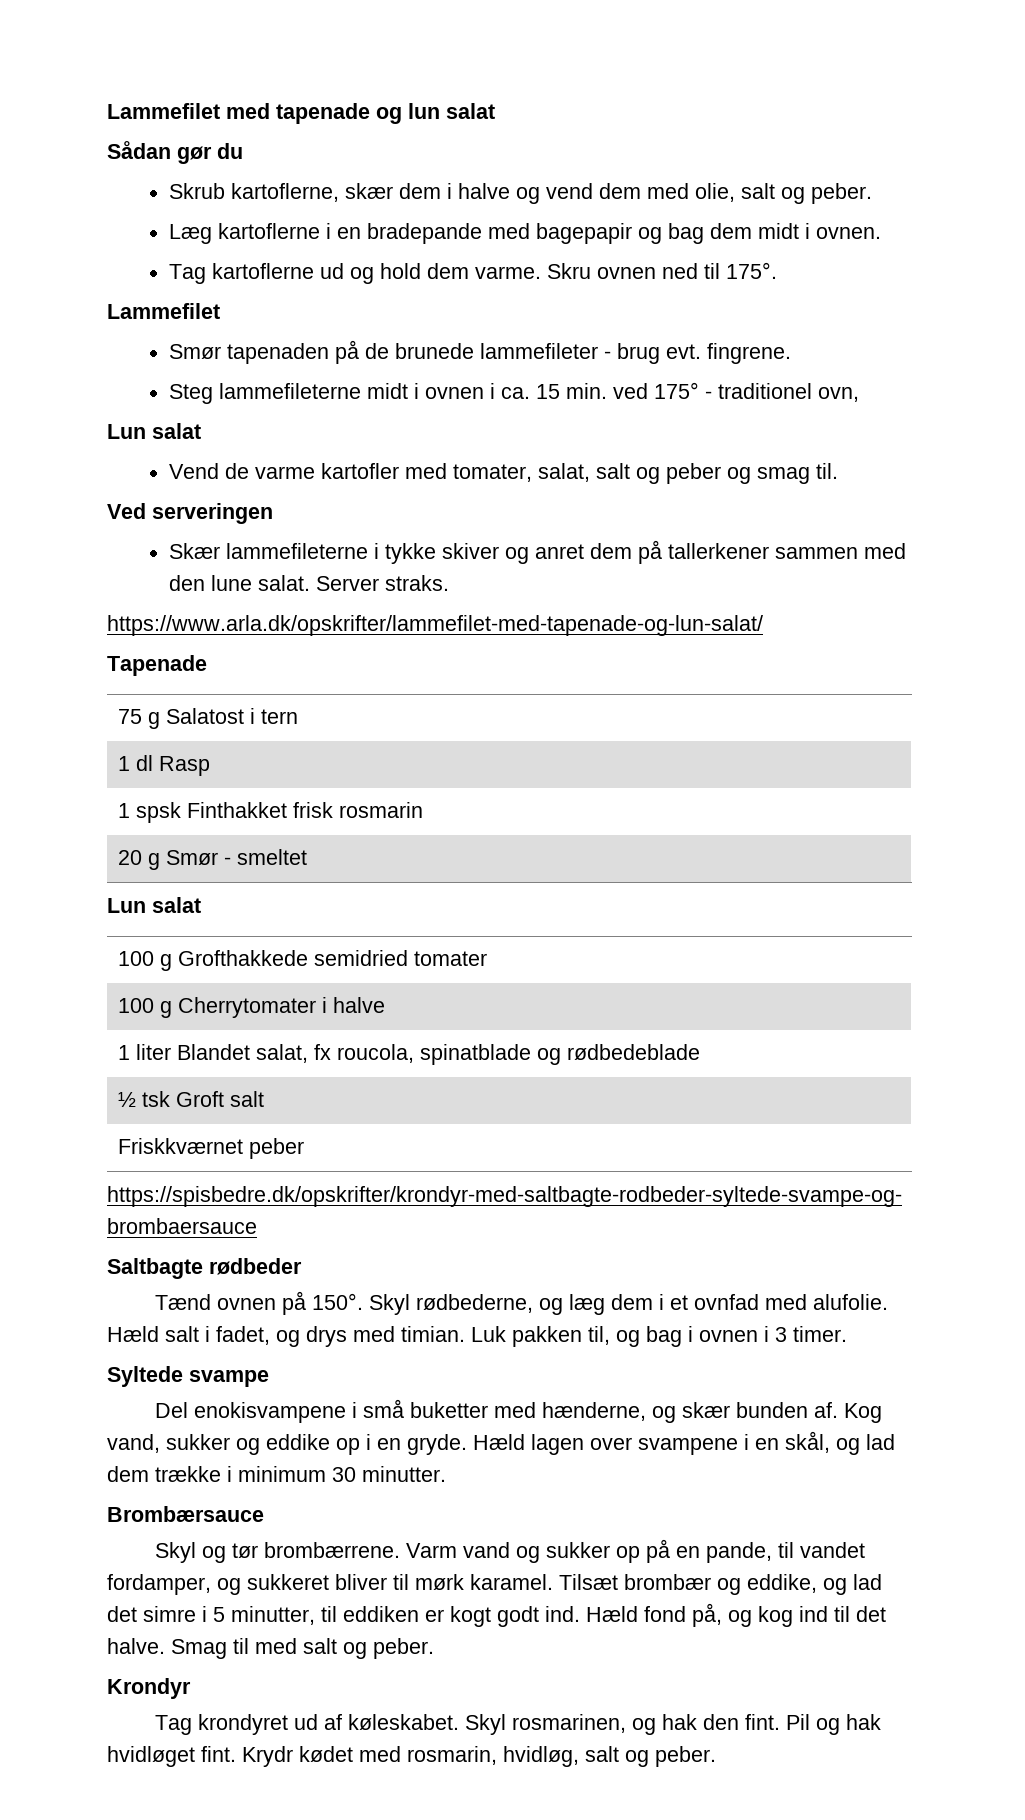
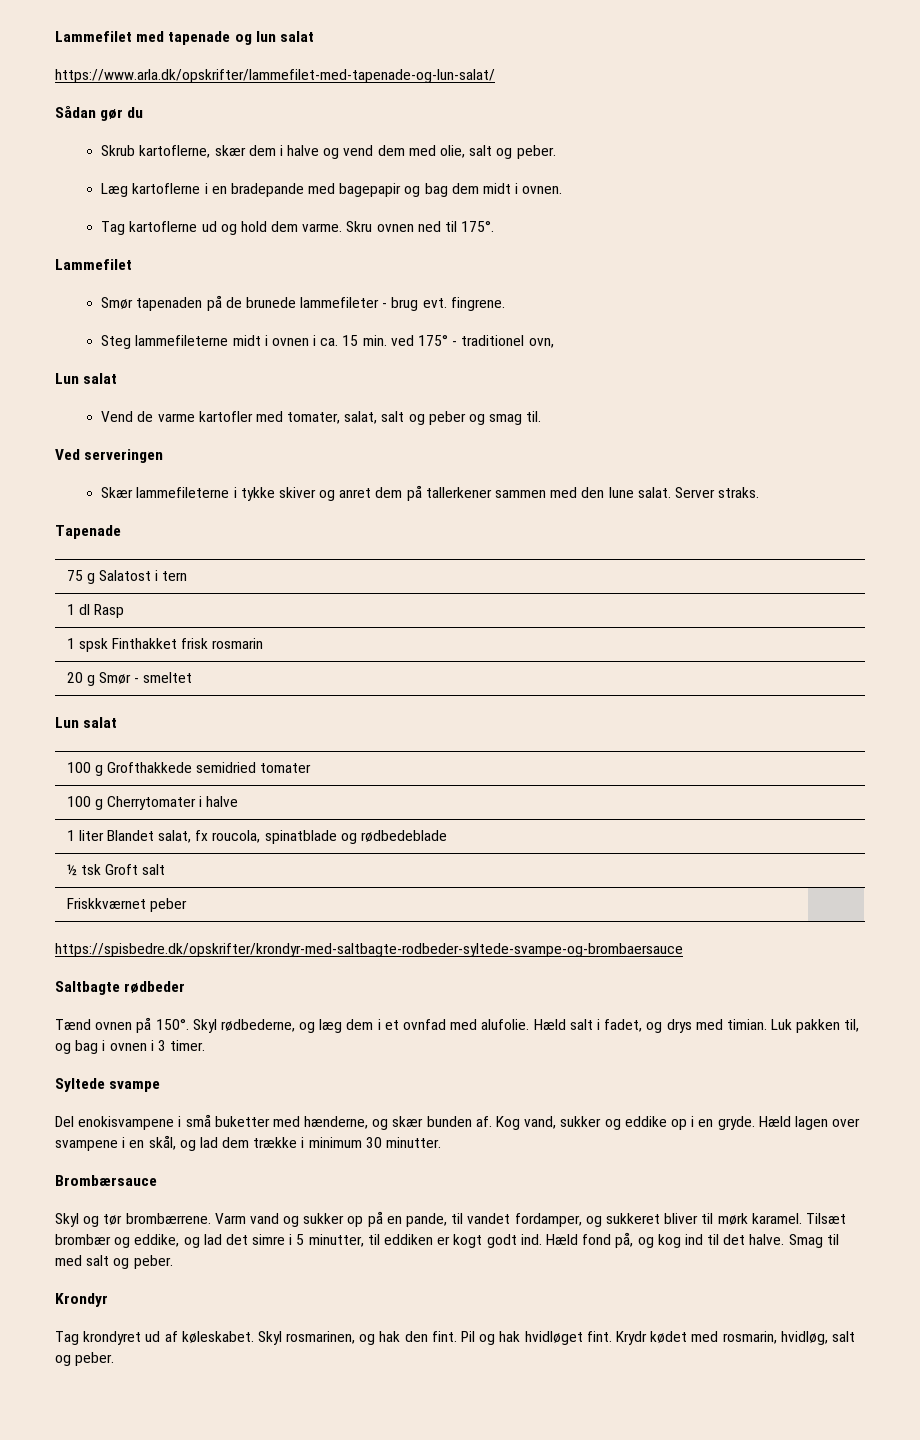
(495, 111) none -> [55,69,495,83] // https://www.arla.dk/opskrifter/lammefilet-med-tapenade-og-lun-salat/
[107,615,763,636] // https://www.arla.dk/opskrifter/lammefilet-med-tapenade-og-lun-salat/ -> (760, 492) none

